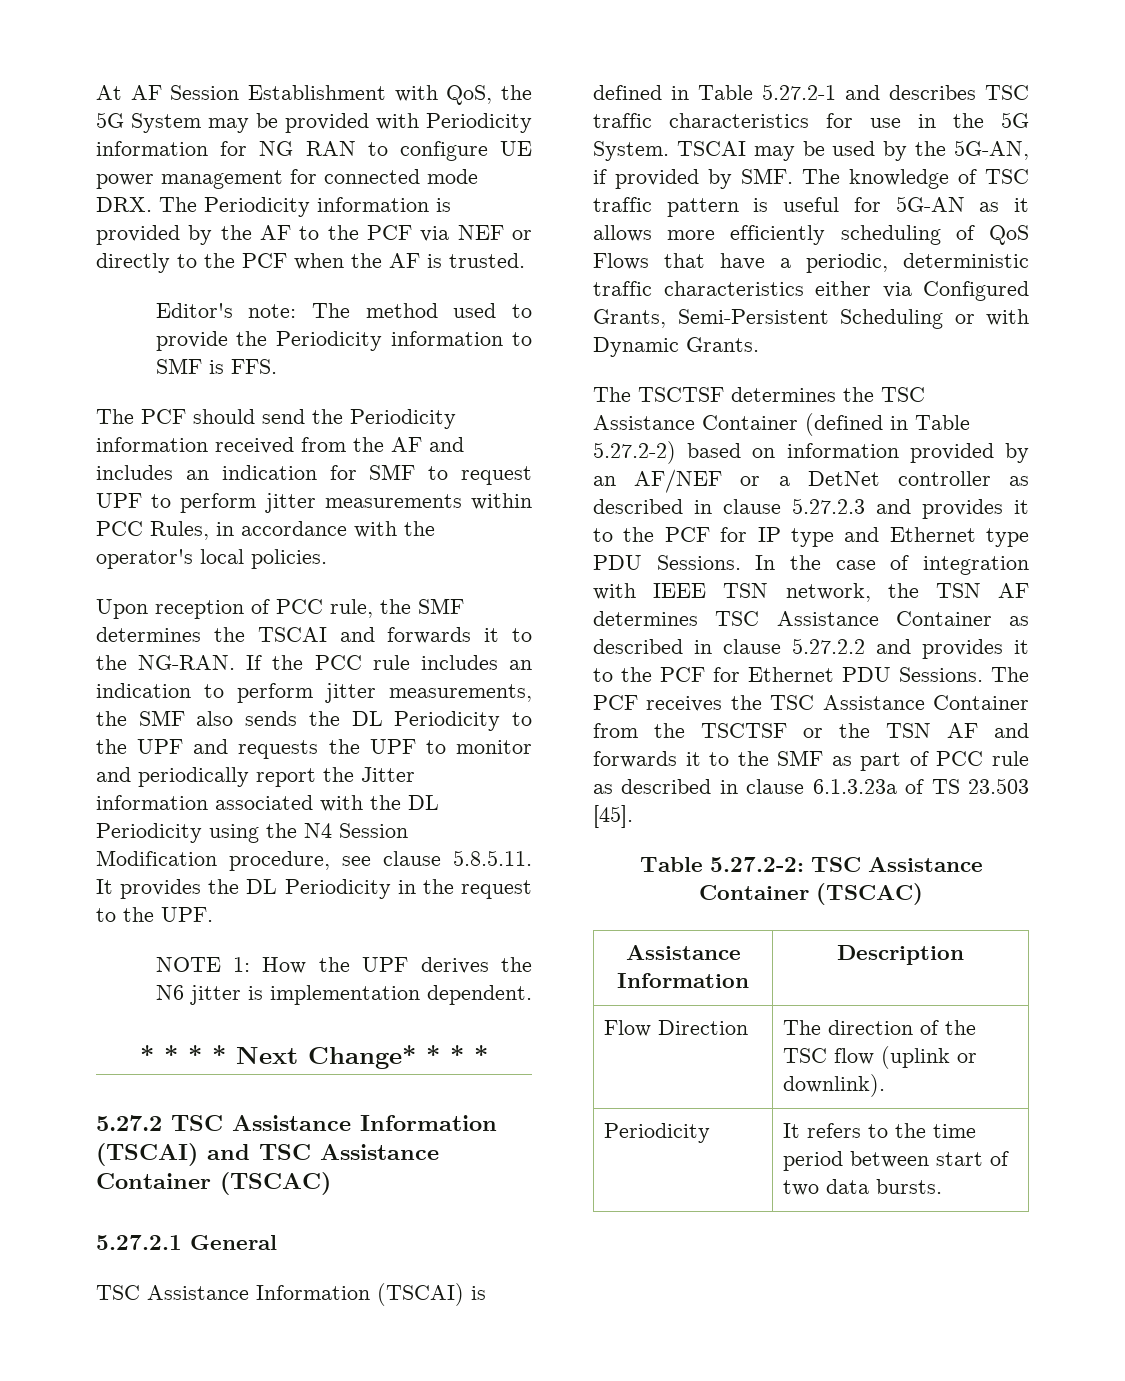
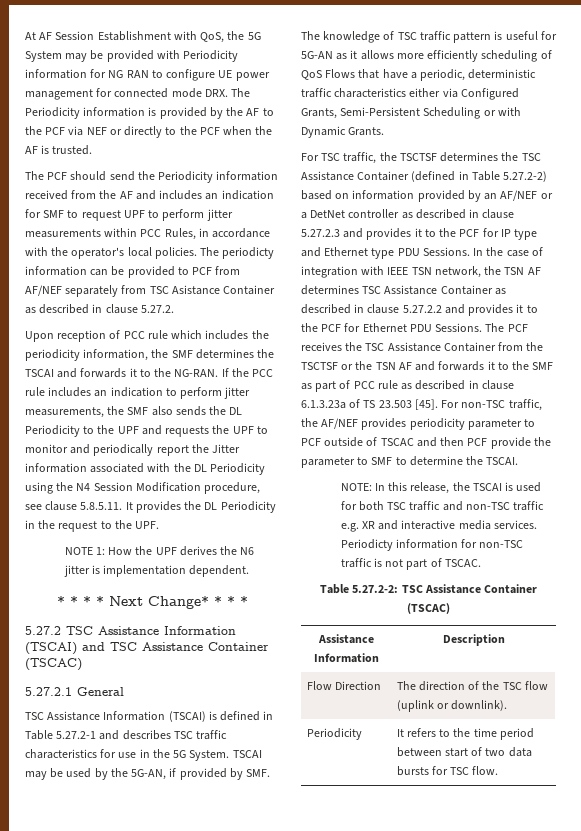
[155,303,532,318] [155,331,532,351] [155,358,277,374] // Editor's note: The method used to provide the Periodicity information to SMF is FFS. -> (93, 150) none
[96,599,373,619] // Upon reception of PCC rule, -> [200,247,275,259] [25,266,241,278] [25,285,276,297] [25,304,174,314] [25,330,269,342] [25,349,149,361] The periodicty information can be provided to PCF from AF/NEF separately from TSC Asistance Container as described in clause 5.27.2. // Upon reception of PCC rule which includes the periodicity information,
[593,387,631,402] The -> [301,152,397,164] For TSC traffic, the
(633, 816) none -> [441,399,542,411] [301,418,536,430] [301,437,551,449] [301,456,519,468] [340,482,542,494] [340,501,545,511] [340,520,537,532] [340,539,524,551] [340,558,481,570] For non-TSC traffic, the AF/NEF provides periodicity parameter to PCF outside of TSCAC and then PCF provide the parameter to SMF to determine the TSCAI. // NOTE: In this release, the TSCAI is used for both TSC traffic and non-TSC traffic e.g. XR and interactive media services. Periodicty information for non-TSC traffic is not part of TSCAC.
[875,1179,942,1194] bursts. -> [396,766,499,776] bursts for TSC flow.

